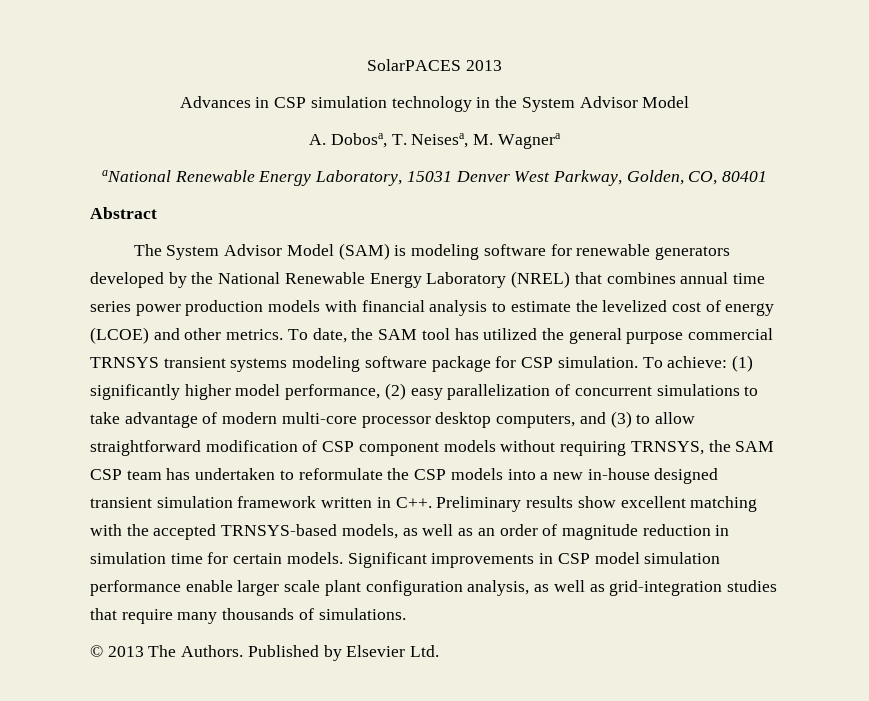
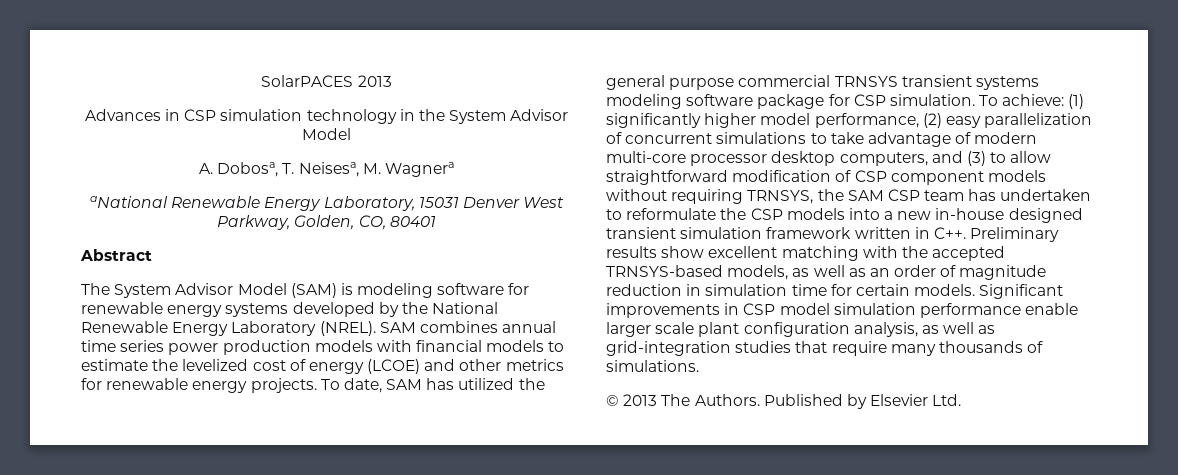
[654,246,730,260] generators -> [167,303,289,317] energy systems
[511,271,602,288] (NREL) that -> [319,321,416,336] (NREL). SAM
[429,300,488,316] analysis -> [486,340,545,352] models
[226,328,450,343] metrics. To date, the SAM tool -> [505,359,564,371] [81,378,423,393] metrics for renewable energy projects. To date, SAM

